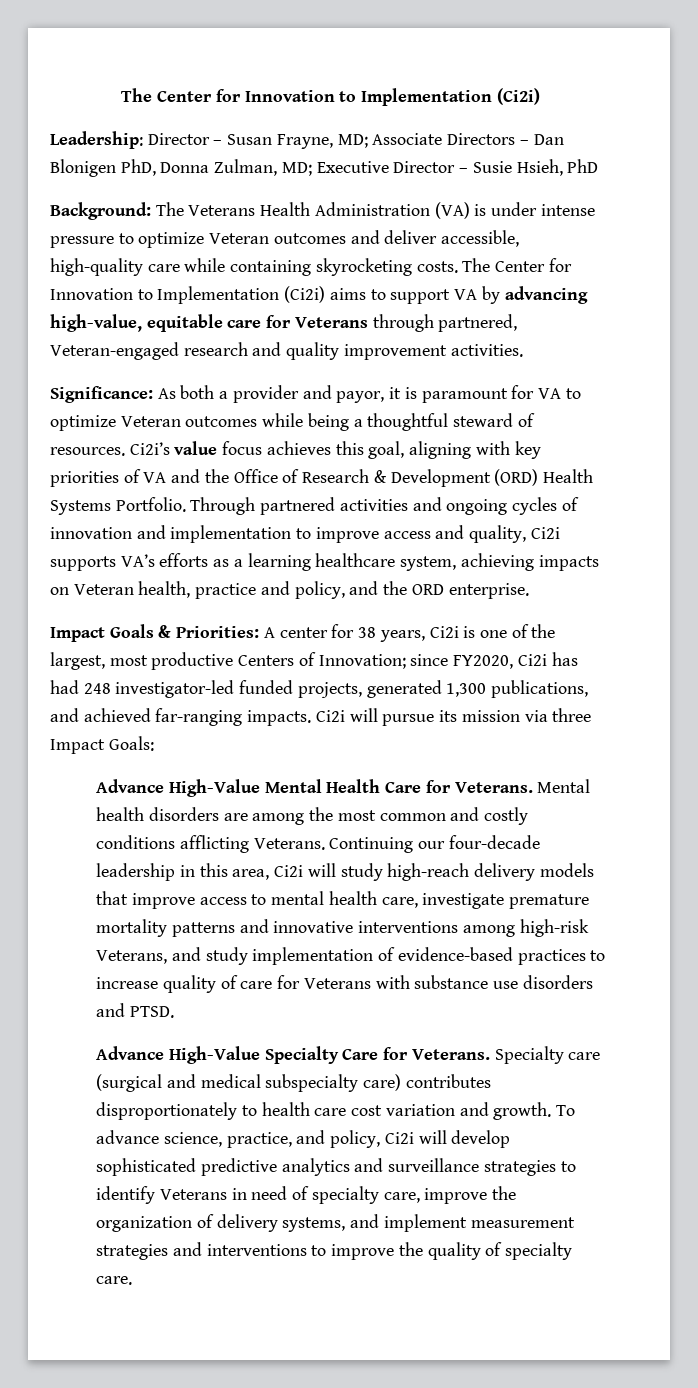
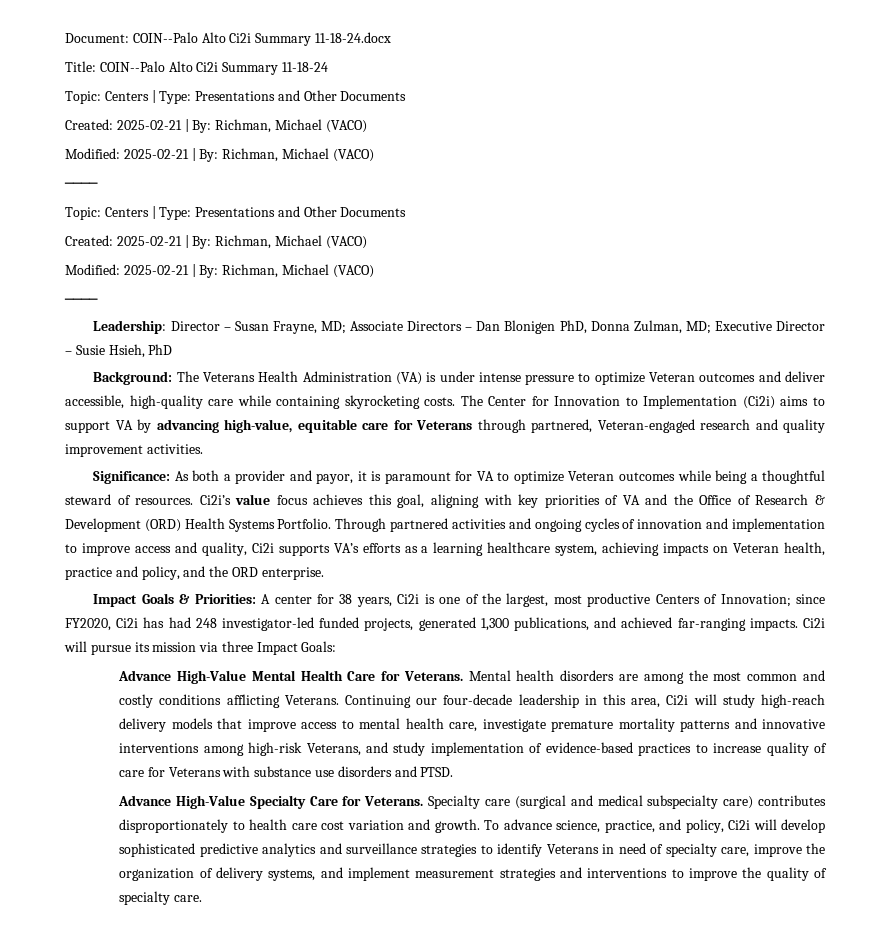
[121,88,540,106] The Center for Innovation to Implementation (Ci2i) -> [65,32,391,46] [65,61,328,75] [65,90,407,104] [65,119,367,133] [65,148,374,162] [64,182,98,188] [65,206,407,220] [65,235,367,249] [65,264,374,278] [64,298,98,304] Document: COIN--Palo Alto Ci2i Summary 11-18-24.docx // Title: COIN--Palo Alto Ci2i Summary 11-18-24 // Topic: Centers | Type: Presentations and Other Documents // Created: 2025-02-21 | By: Richman, Michael (VACO) // Modified: 2025-02-21 | By: Richman, Michael (VACO) // ──── // Topic: Centers | Type: Presentations and Other Documents // Created: 2025-02-21 | By: Richman, Michael (VACO) // Modified: 2025-02-21 | By: Richman, Michael (VACO) // ────

